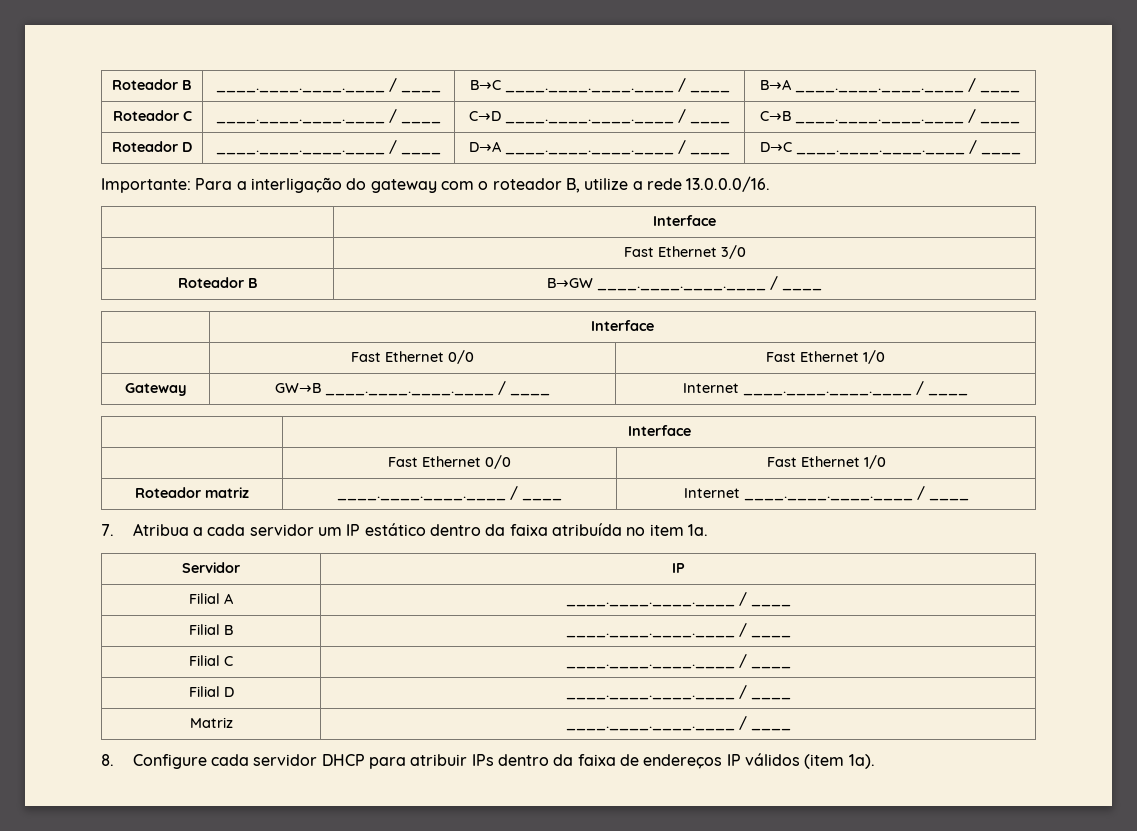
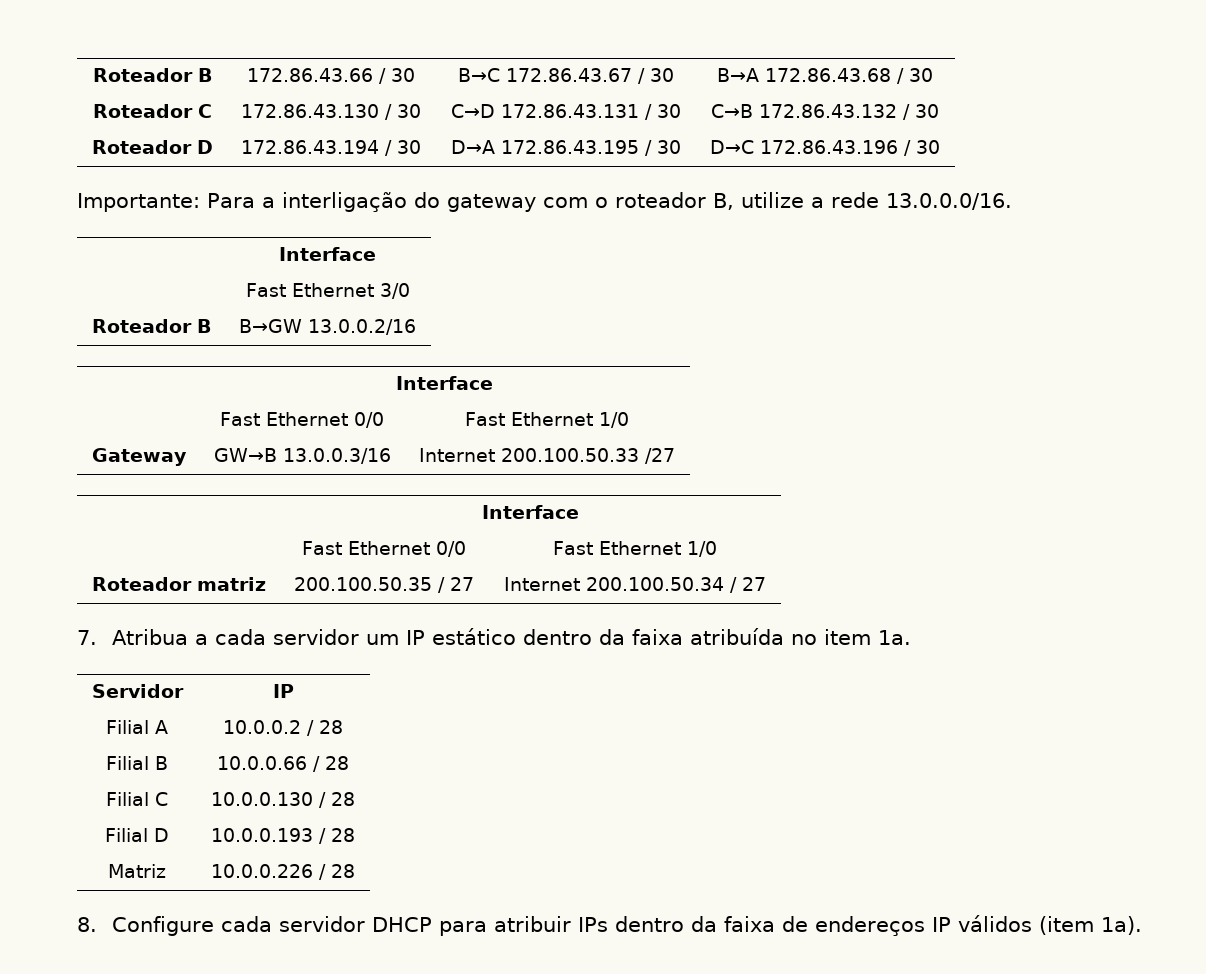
[112,79,192,90] [216,78,441,93] [469,78,730,93] [760,78,1020,93] [112,110,192,121] [216,109,441,124] [469,109,730,124] [760,109,1020,124] [112,141,192,152] [216,140,441,155] [469,140,730,155] [759,140,1021,155] Roteador B | ____.____.____.____ / ____ | B→C ____.____.____.____ / ____ | B→A ____.____.____.____ / ____ // Roteador C | ____.____.____.____ / ____ | C→D ____.____.____.____ / ____ | C→B ____.____.____.____ / ____ // Roteador D | ____.____.____.____ / ____ | D→A ____.____.____.____ / ____ | D→C ____.____.____.____ / ____ -> [92,68,212,82] [247,68,415,84] [457,68,674,84] [717,68,933,84] [92,104,212,118] [241,104,421,120] [450,104,681,120] [711,104,939,120] [91,140,213,154] [241,140,421,156] [450,140,681,156] [710,140,940,156] Roteador B | 172.86.43.66 / 30 | B→C 172.86.43.67 / 30 | B→A 172.86.43.68 / 30 // Roteador C | 172.86.43.130 / 30 | C→D 172.86.43.131 / 30 | C→B 172.86.43.132 / 30 // Roteador D | 172.86.43.194 / 30 | D→A 172.86.43.195 / 30 | D→C 172.86.43.196 / 30
[597,276,822,291] ____.____.____.____ / ____ -> [308,319,416,335] 13.0.0.2/16
[325,381,550,396] [683,381,968,396] ____.____.____.____ / ____ | Internet ____.____.____.____ / ____ -> [282,448,391,464] [419,448,675,464] 13.0.0.3/16 | Internet 200.100.50.33 /27
[337,486,562,501] [683,486,969,501] ____.____.____.____ / ____ | Internet ____.____.____.____ / ____ -> [294,577,474,593] [503,577,766,593] 200.100.50.35 / 27 | Internet 200.100.50.34 / 27
[565,592,791,607] ____.____.____.____ / ____ -> [223,720,343,736] 10.0.0.2 / 28
[565,623,791,638] ____.____.____.____ / ____ -> [217,756,349,772] 10.0.0.66 / 28
[565,654,791,669] ____.____.____.____ / ____ -> [211,792,355,808] 10.0.0.130 / 28
[565,685,791,700] [189,717,233,728] [565,716,791,731] ____.____.____.____ / ____ // Matriz | ____.____.____.____ / ____ -> [211,828,355,844] [108,864,166,878] [211,864,355,880] 10.0.0.193 / 28 // Matriz | 10.0.0.226 / 28

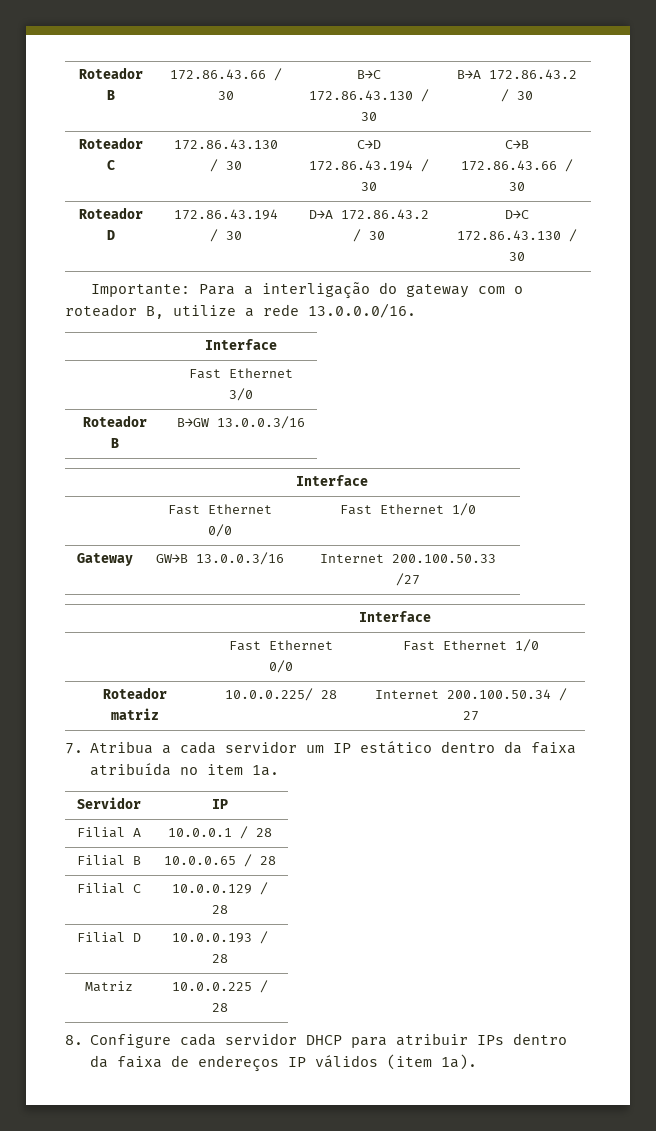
[505,68,632,82] 172.86.43.67 -> [308,90,413,101] 172.86.43.130
[765,68,891,82] 172.86.43.68 -> [488,69,577,80] 172.86.43.2
[500,104,639,118] 172.86.43.131 -> [308,160,413,171] 172.86.43.194
[759,104,897,118] 172.86.43.132 -> [460,160,557,171] 172.86.43.66
[500,140,639,154] 172.86.43.195 -> [340,209,429,220] 172.86.43.2
[760,140,898,154] 172.86.43.196 -> [456,230,561,241] 172.86.43.130
[308,319,416,335] 13.0.0.2/16 -> [216,416,305,429] 13.0.0.3/16
[294,577,474,593] 200.100.50.35 / 27 -> [224,688,337,701] 10.0.0.225/ 28
[223,720,301,734] 10.0.0.2 -> [167,828,232,837] 10.0.0.1
[217,756,307,770] 10.0.0.66 -> [163,856,236,865] 10.0.0.65
[211,792,313,806] 10.0.0.130 -> [171,884,252,894] 10.0.0.129
[211,864,313,878] 10.0.0.226 -> [171,982,252,991] 10.0.0.225

